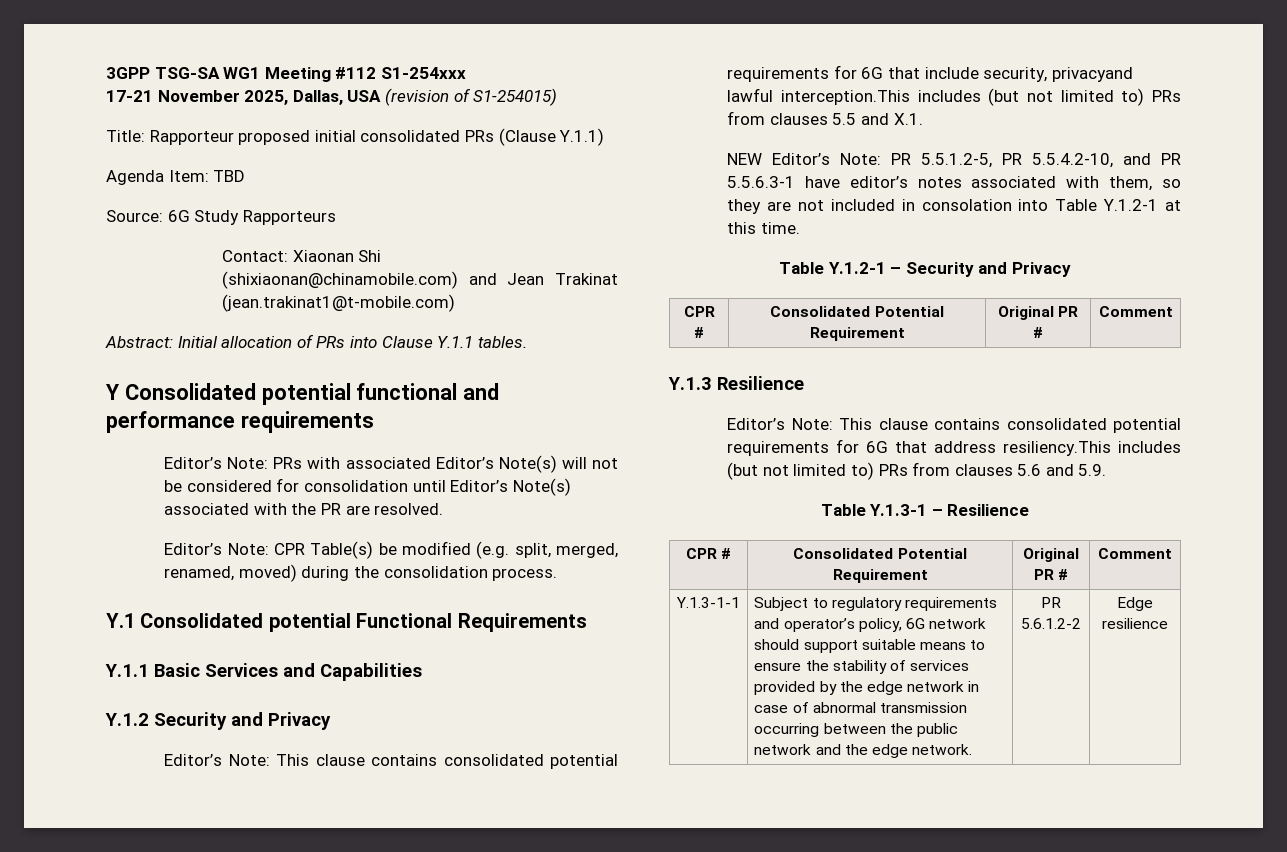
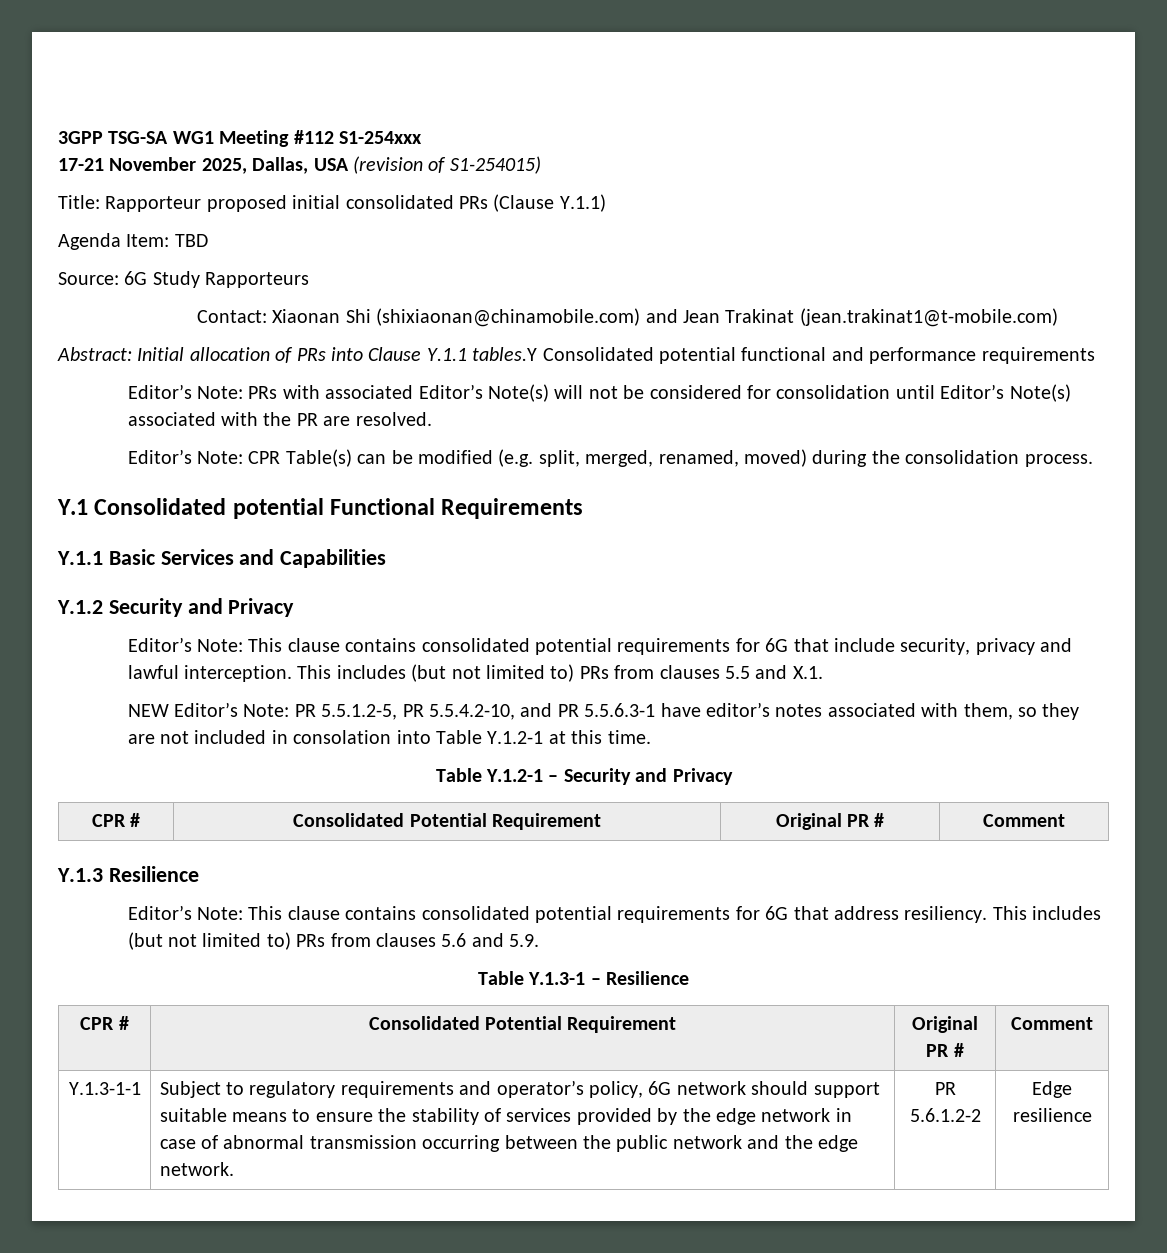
[477,336,527,348] [105,384,120,400] tables. // Y -> [472,347,538,361] tables.Y
(374, 550) none -> [357,454,387,464] can
[1051,67,1133,82] [727,88,910,105] privacyand lawful interception.This -> [975,638,1073,655] [127,665,332,682] privacy and lawful interception. This
[1003,441,1112,456] resiliency.This -> [904,906,1027,923] resiliency. This

